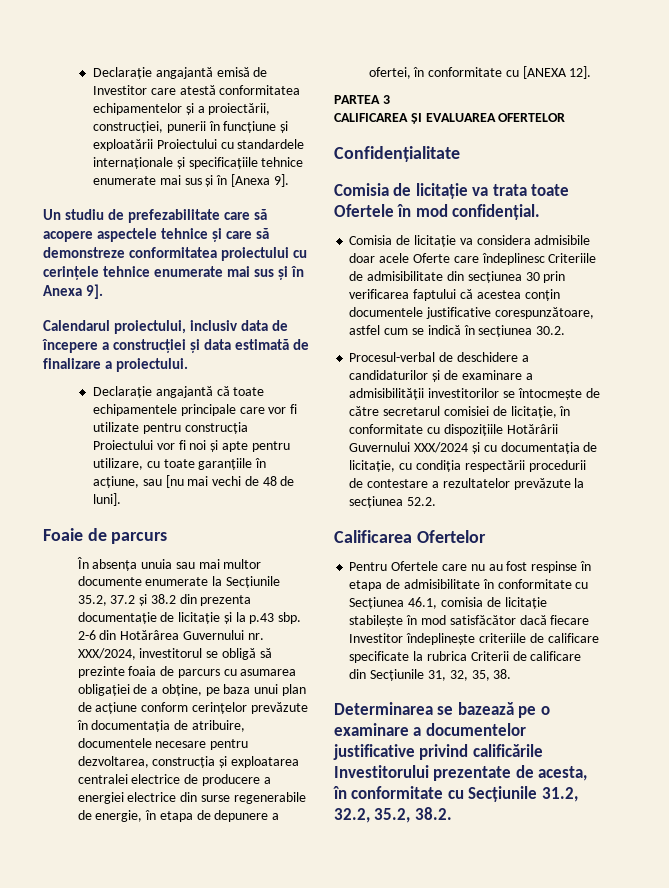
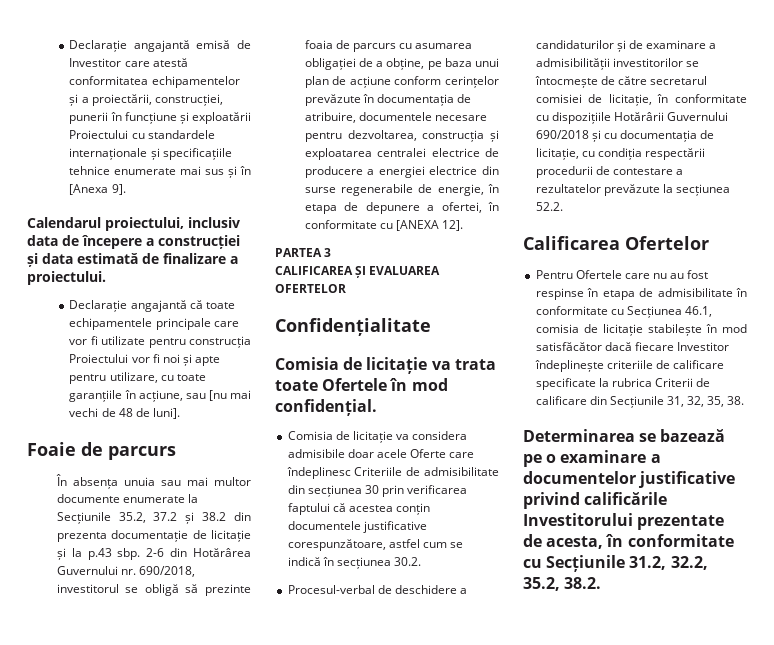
[43,209,268,223] [43,228,270,242] [43,247,308,261] [43,266,305,280] [43,284,104,299] // Un studiu de prefezabilitate care să acopere aspectele tehnice și care să demonstreze conformitatea proiectului cu cerințele tehnice enumerate mai sus și în Anexa 9]. -> (126, 189) none
[77,648,136,660] XXX/2024, -> [138,566,195,577] 690/2018,
[414,442,469,453] XXX/2024 -> [535,130,589,139] 690/2018

